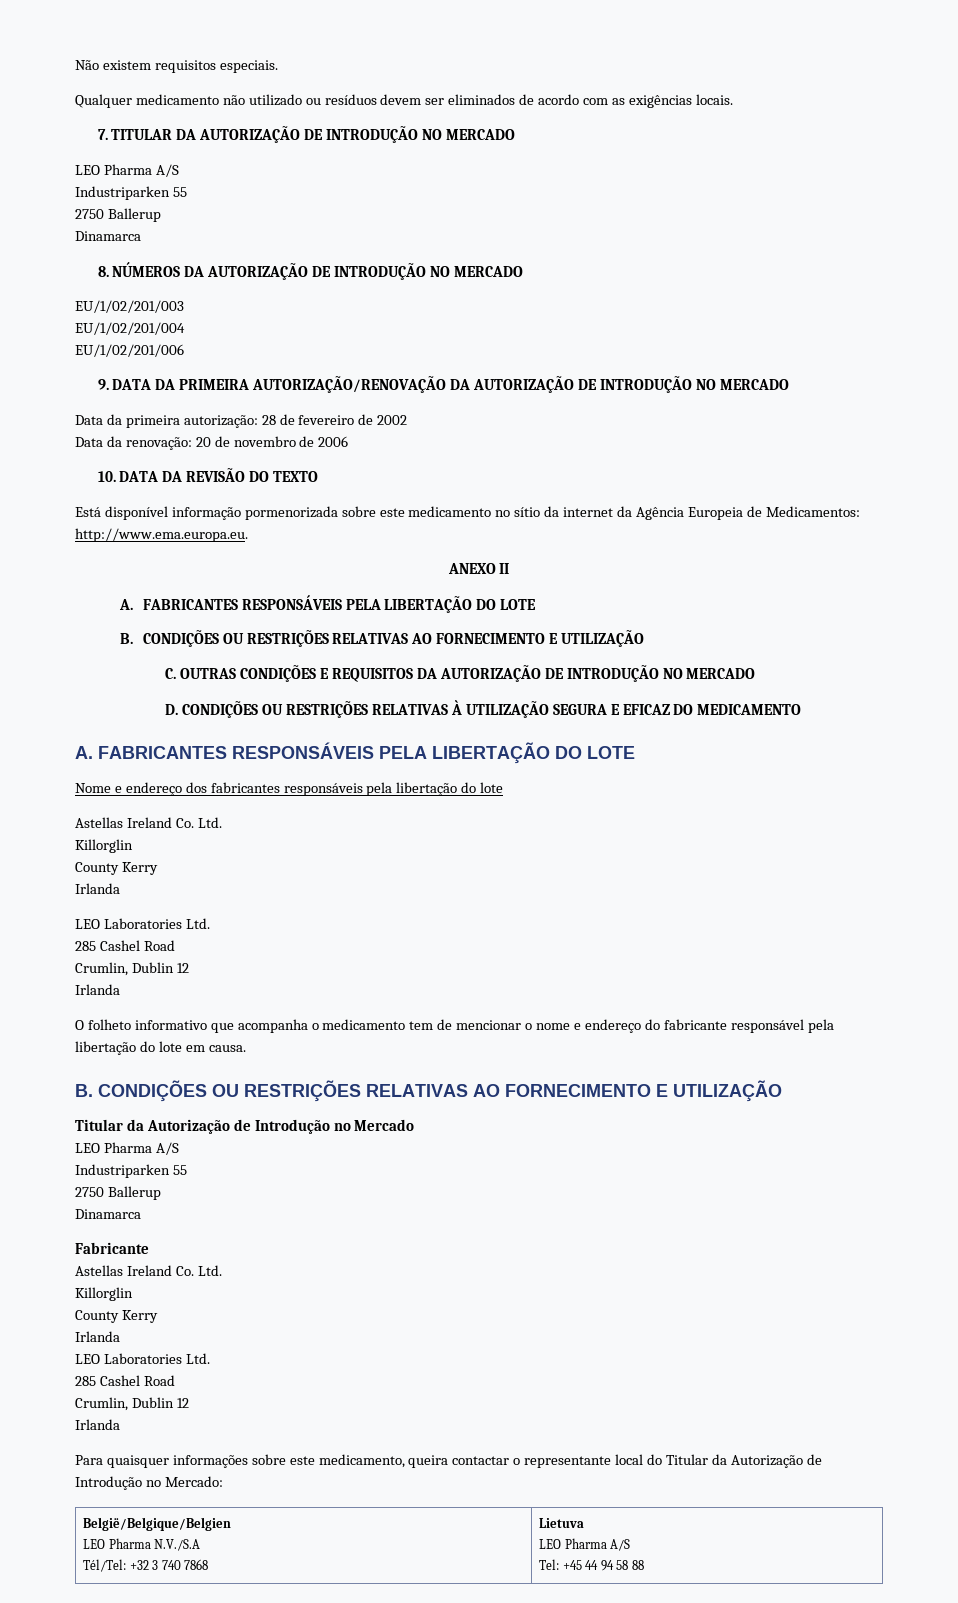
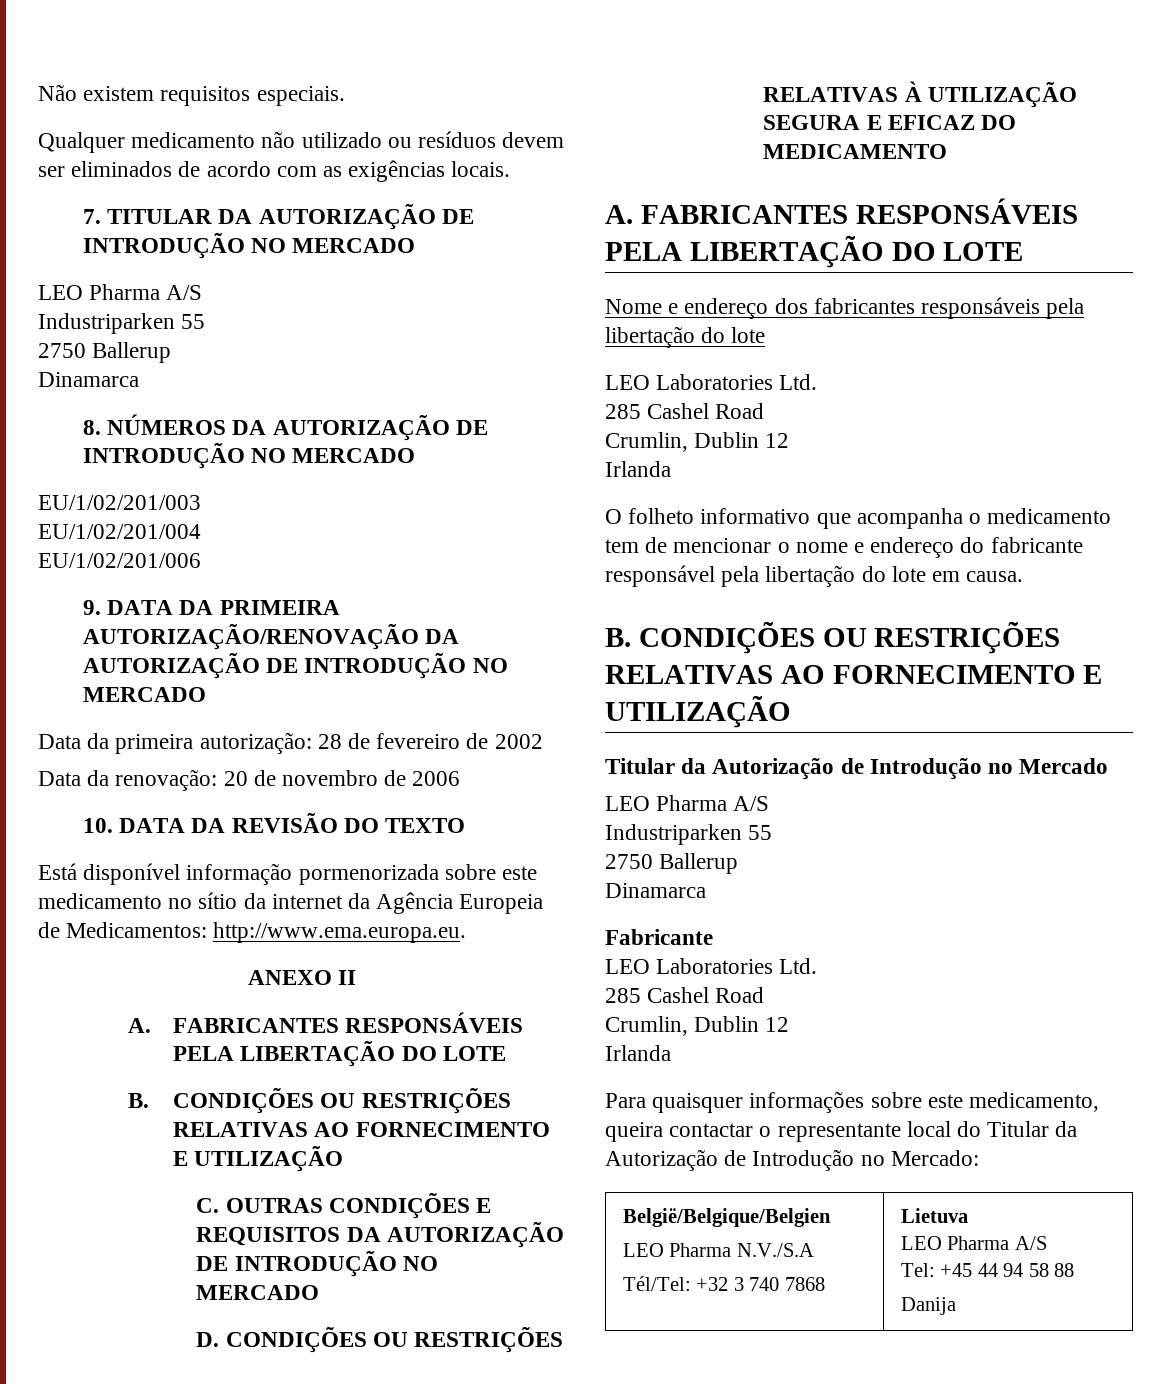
[75,817,222,828] [75,839,133,853] [75,862,158,875] [75,883,120,894] // Astellas Ireland Co. Ltd. // Killorglin // County Kerry // Irlanda -> (766, 335) none
[75,1265,222,1276] [75,1287,133,1301] [75,1310,158,1323] [75,1331,120,1342] // Astellas Ireland Co. Ltd. // Killorglin // County Kerry // Irlanda -> (713, 937) none
(644, 1565) none -> [900,1297,956,1315] // Danija

